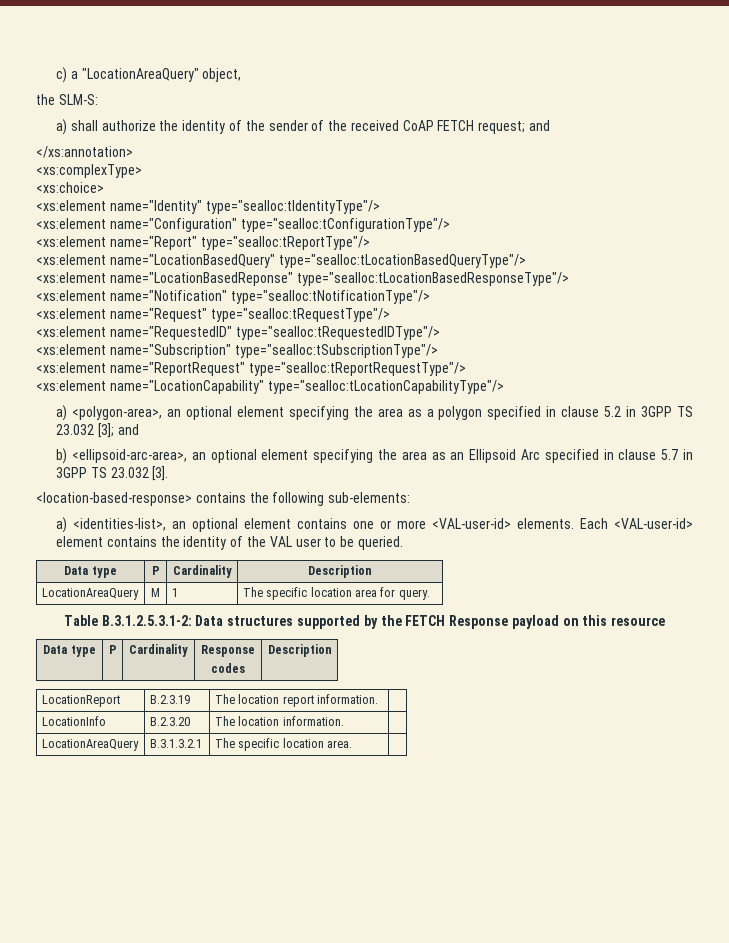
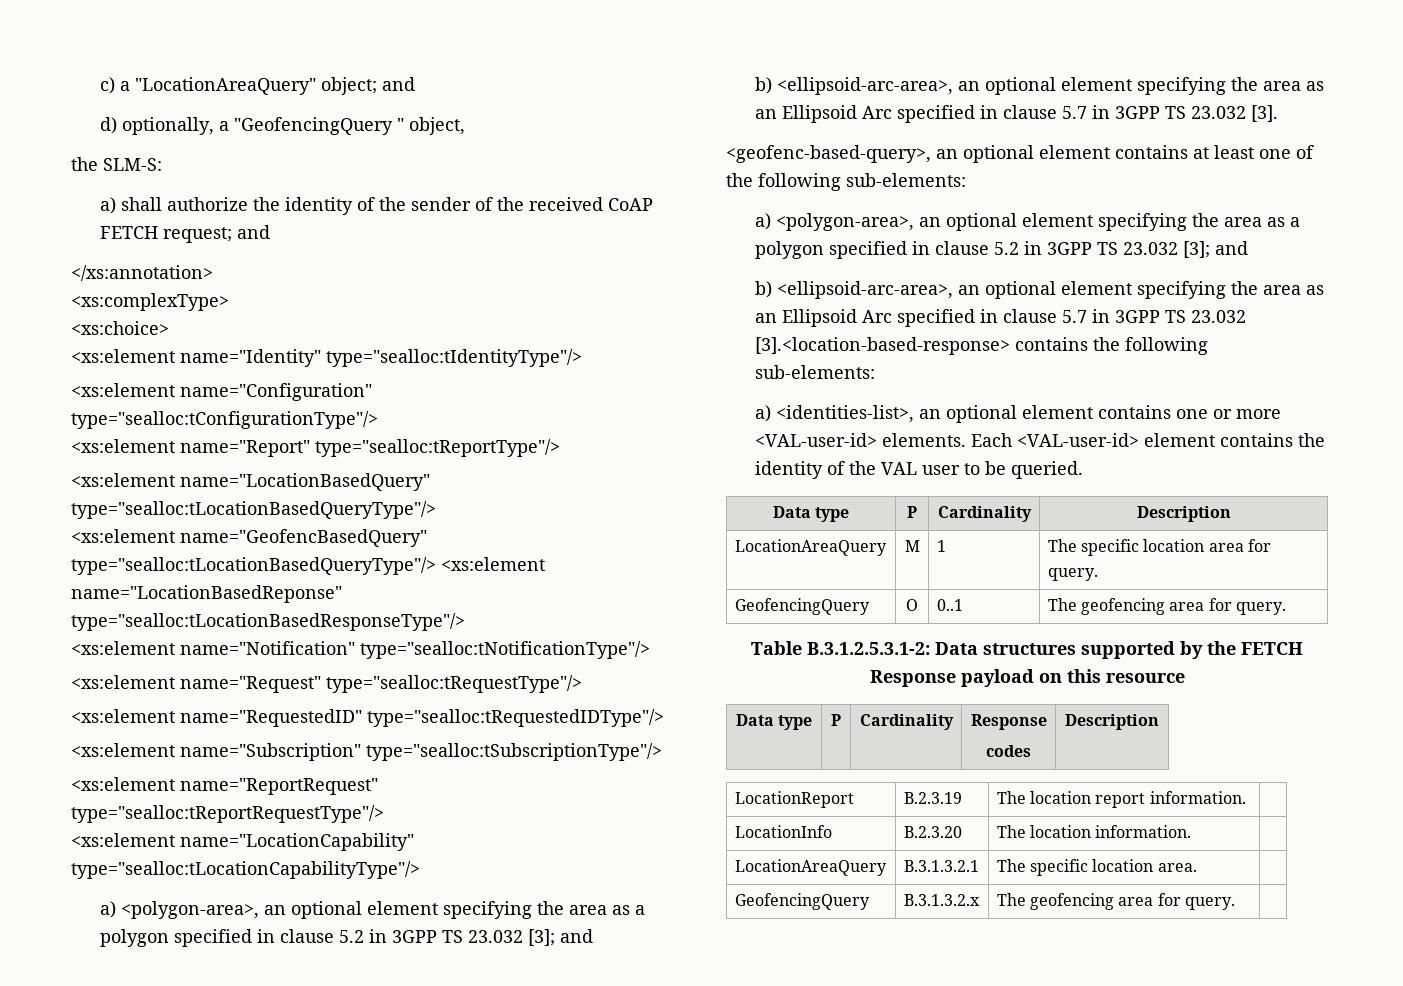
(199, 75) none -> [321,77,416,95] [100,117,405,135] object; and // d) optionally, a "GeofencingQuery "
(106, 277) none -> [180,529,427,547] [71,557,545,575] name="GeofencBasedQuery" type="sealloc:tLocationBasedQueryType"/> <xs:element
[36,492,192,506] <location-based-response> -> [726,145,1314,163] [726,173,966,191] [755,213,1301,231] [755,241,1249,259] [755,281,1325,299] [755,309,1247,327] [755,337,1011,355] <geofenc-based-query>, an optional element contains at least one of the following sub-elements: // a) <polygon-area>, an optional element specifying the area as a polygon specified in clause 5.2 in 3GPP TS 23.032 [3]; and // b) <ellipsoid-arc-area>, an optional element specifying the area as an Ellipsoid Arc specified in clause 5.7 in 3GPP TS 23.032 [3].<location-based-response>
(430, 594) none -> [734,598,870,615] [906,599,918,611] [936,599,963,611] [1047,598,1286,615] // GeofencingQuery | O | 0..1 | The geofencing area for query.
(352, 744) none -> [734,893,870,910] [903,894,980,906] [996,893,1235,910] // GeofencingQuery | B.3.1.3.2.x | The geofencing area for query. |

